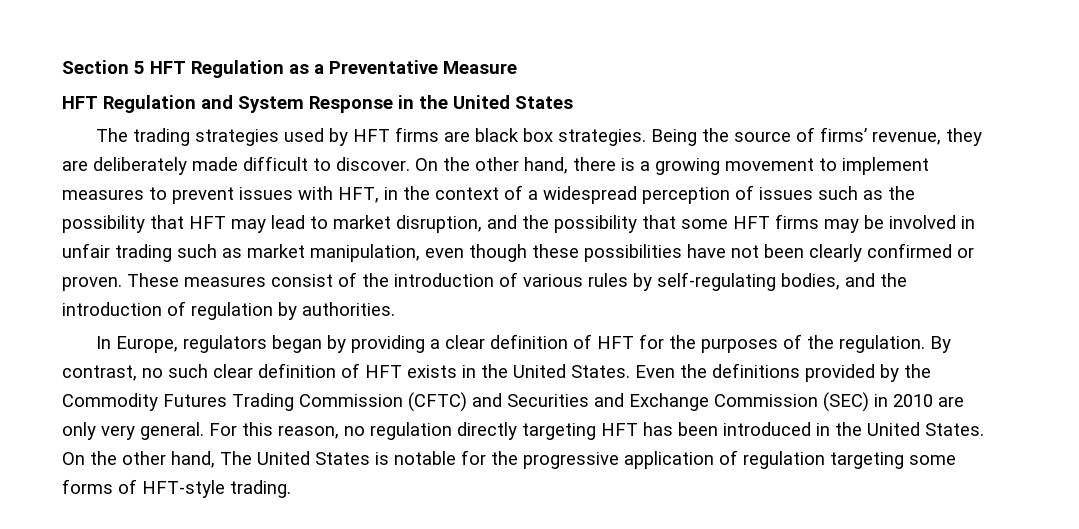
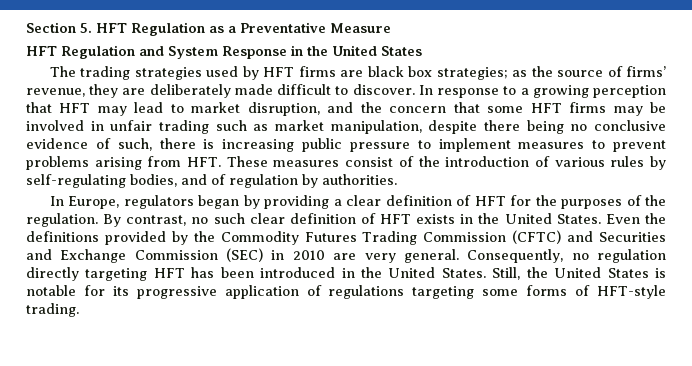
[134,61,145,74] 5 -> [80,23,92,33] 5.
[558,129,698,146] strategies. Being -> [436,67,528,80] strategies; as
[415,157,929,175] [62,185,915,204] [62,215,145,233] On the other hand, there is a growing movement to implement measures to prevent issues with HFT, in the context of a widespread perception of issues such as the possibility -> [418,85,666,98] In response to a growing perception
[554,215,637,233] possibility -> [389,106,447,113] concern
[425,243,974,262] [62,276,122,291] even though these possibilities have not been clearly confirmed or proven. -> [428,120,666,134] [26,138,666,152] [26,156,222,170] despite there being no conclusive evidence of such, there is increasing public pressure to implement measures to prevent problems arising from HFT.
[880,273,907,287] [62,302,162,316] the introduction -> (207, 179) none
[62,422,96,440] only -> (357, 256) none
[209,422,339,439] For this reason, -> [467,249,564,263] Consequently,
[62,451,252,468] On the other hand, The -> [492,267,548,280] Still, the
[491,451,518,465] the -> [112,286,129,296] its
[743,451,825,469] regulation -> [328,285,405,299] regulations

